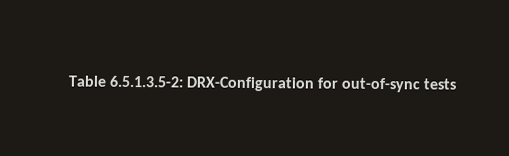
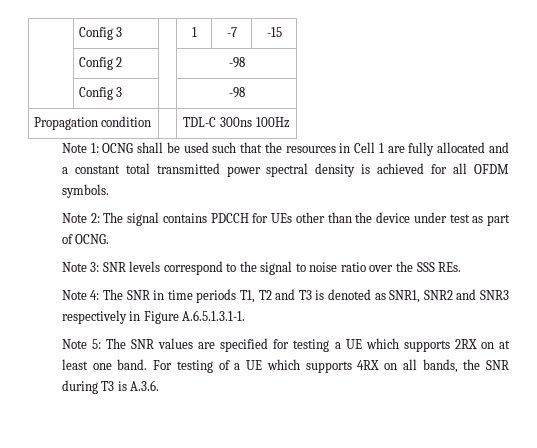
[67,75,458,93] Table 6.5.1.3.5-2: DRX-Configuration for out-of-sync tests -> [78,27,123,40] [191,27,197,37] [226,27,237,37] [266,27,282,37] [78,57,123,70] [228,57,245,68] [78,87,123,100] [228,87,245,98] [33,116,152,130] [183,117,290,128] [61,142,509,156] [61,163,509,177] [61,184,109,198] [61,212,511,226] [61,234,110,244] [61,261,462,275] [61,289,509,303] [61,310,246,324] [61,338,510,352] [61,359,510,373] [61,380,160,394] | Config 3 | | 1 | -7 | -15 // | Config 2 | | -98 // | Config 3 | | -98 // Propagation condition | | TDL-C 300ns 100Hz // Note 1: OCNG shall be used such that the resources in Cell 1 are fully allocated and a constant total transmitted power spectral density is achieved for all OFDM symbols. // Note 2: The signal contains PDCCH for UEs other than the device under test as part of OCNG. // Note 3: SNR levels correspond to the signal to noise ratio over the SSS REs. // Note 4: The SNR in time periods T1, T2 and T3 is denoted as SNR1, SNR2 and SNR3 respectively in Figure A.6.5.1.3.1-1. // Note 5: The SNR values are specified for testing a UE which supports 2RX on at least one band. For testing of a UE which supports 4RX on all bands, the SNR during T3 is A.3.6.

